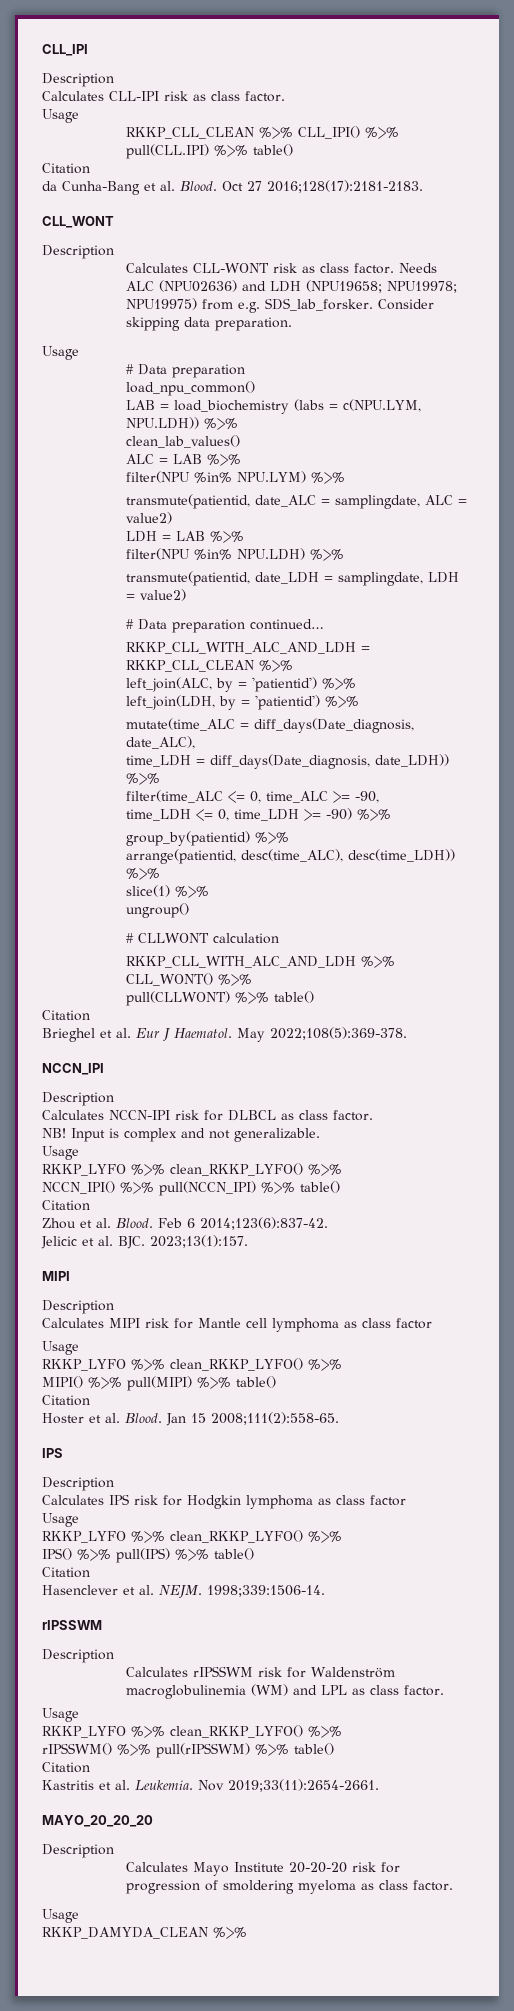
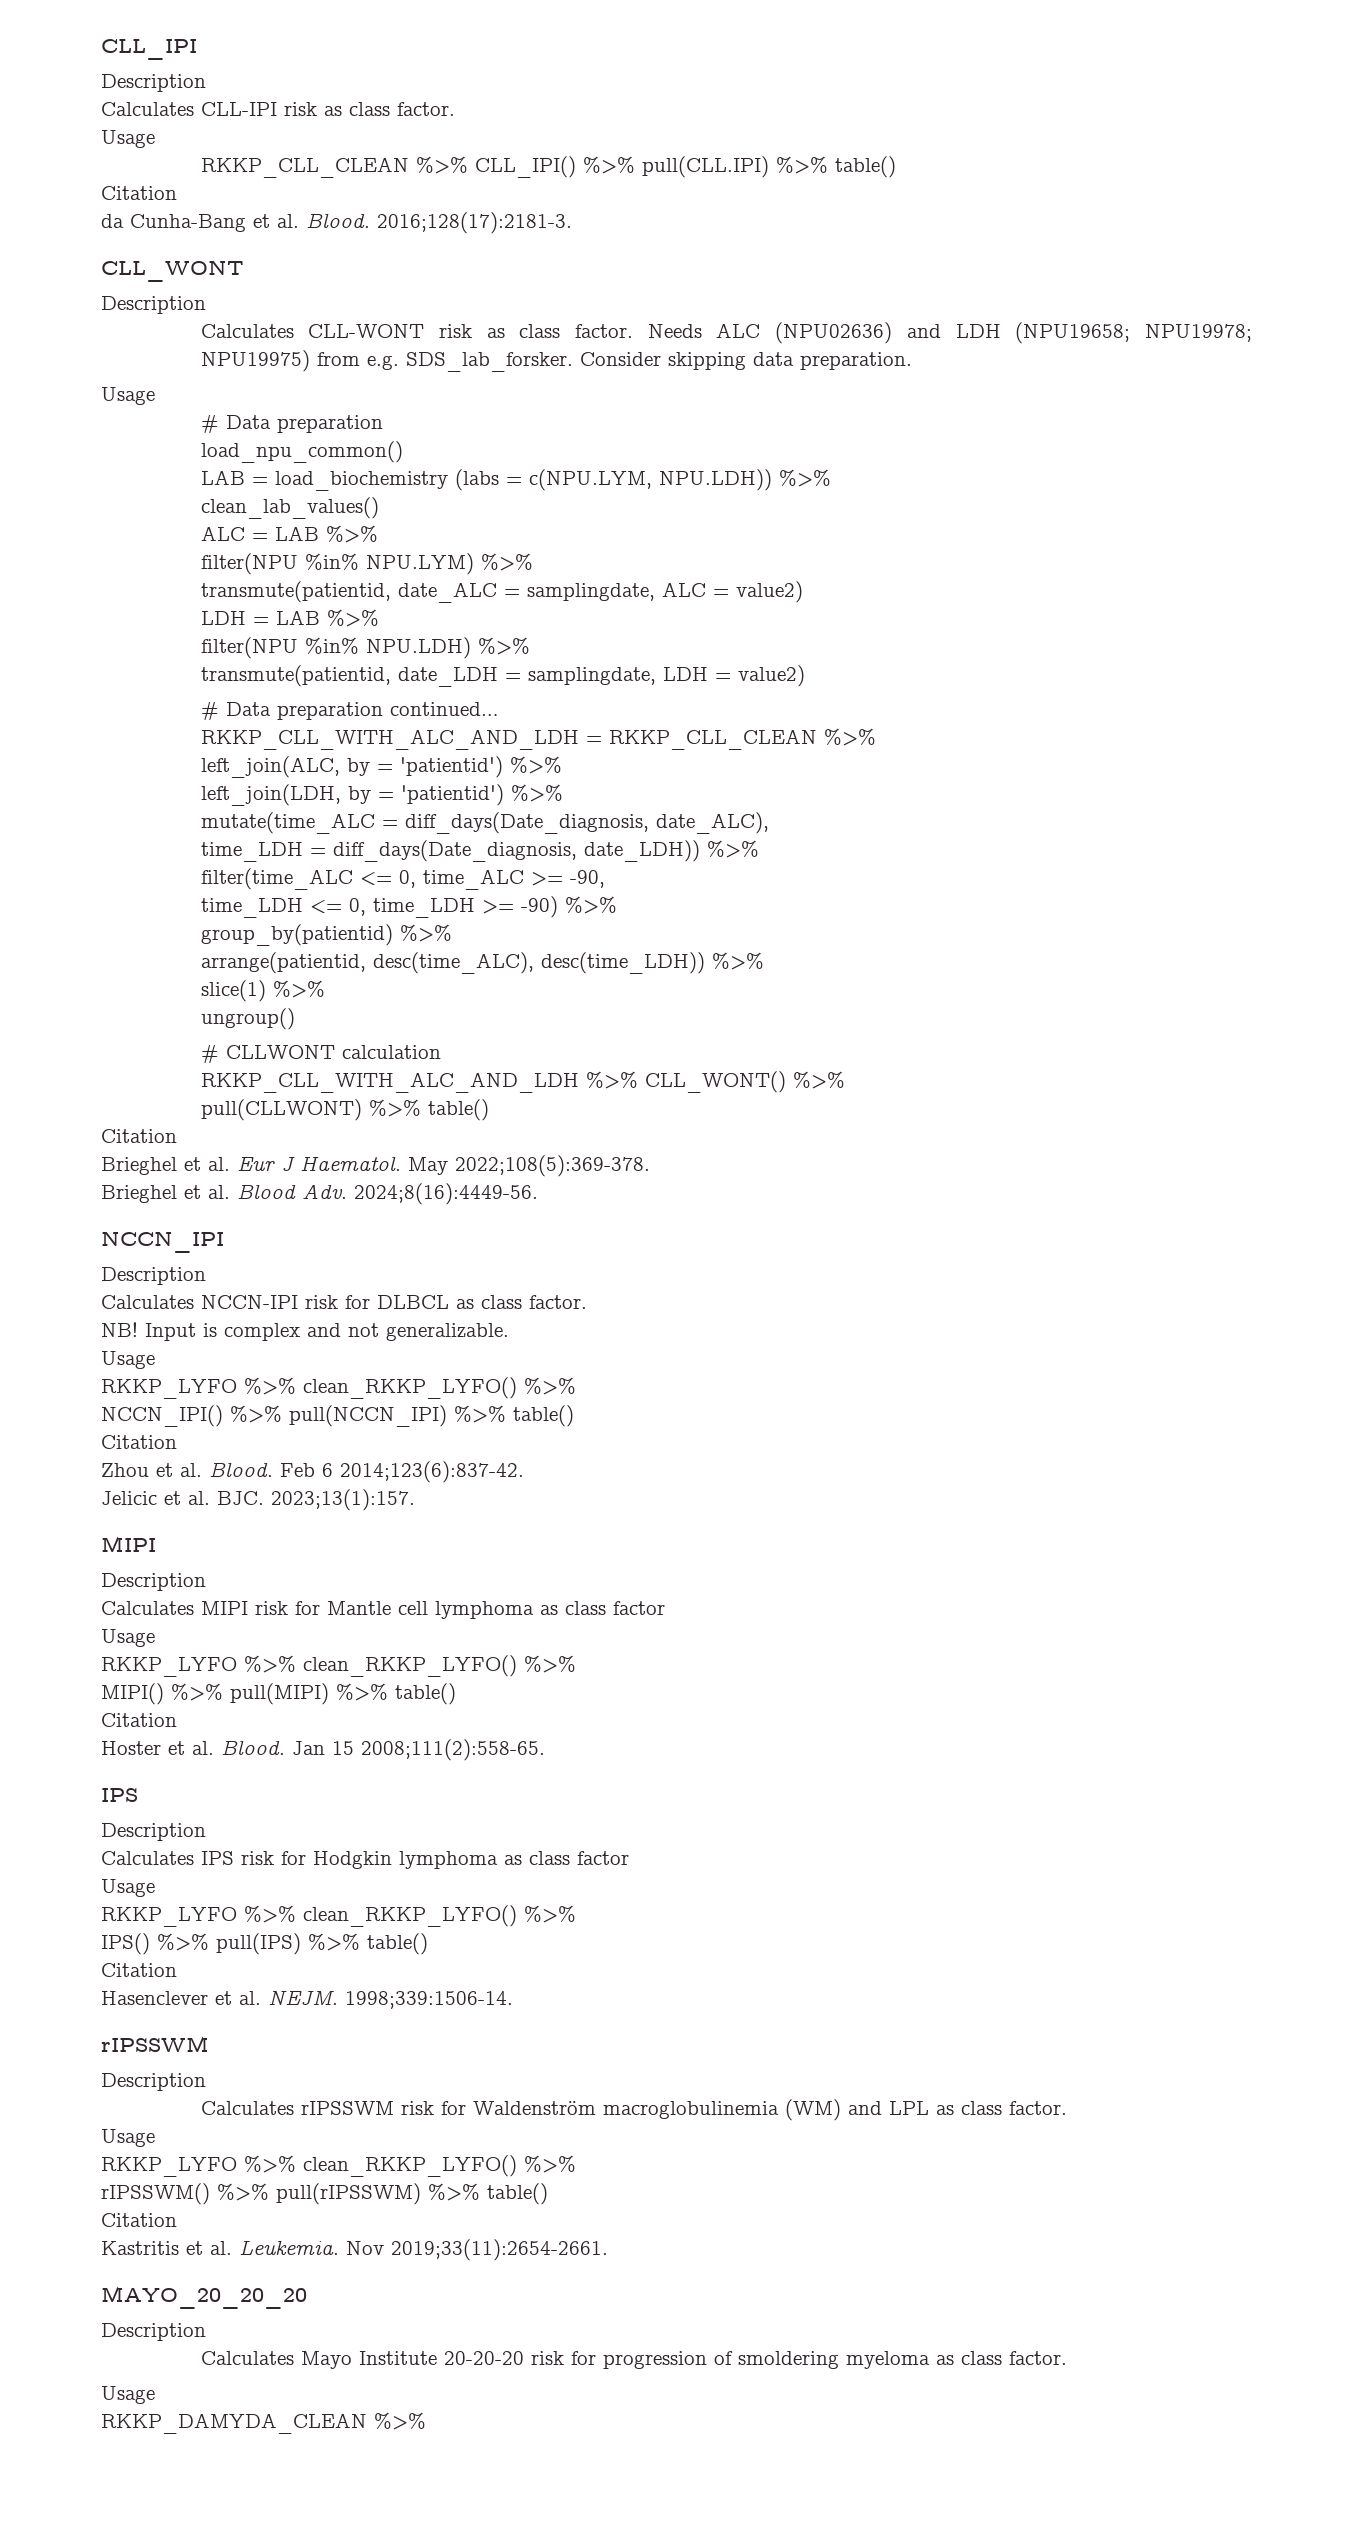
[222,180,423,193] Oct 27 2016;128(17):2181-2183. -> [377,212,572,234] 2016;128(17):2181-3.
(407, 1033) none -> [101,1183,538,1205] // Brieghel et al. Blood Adv. 2024;8(16):4449-56.

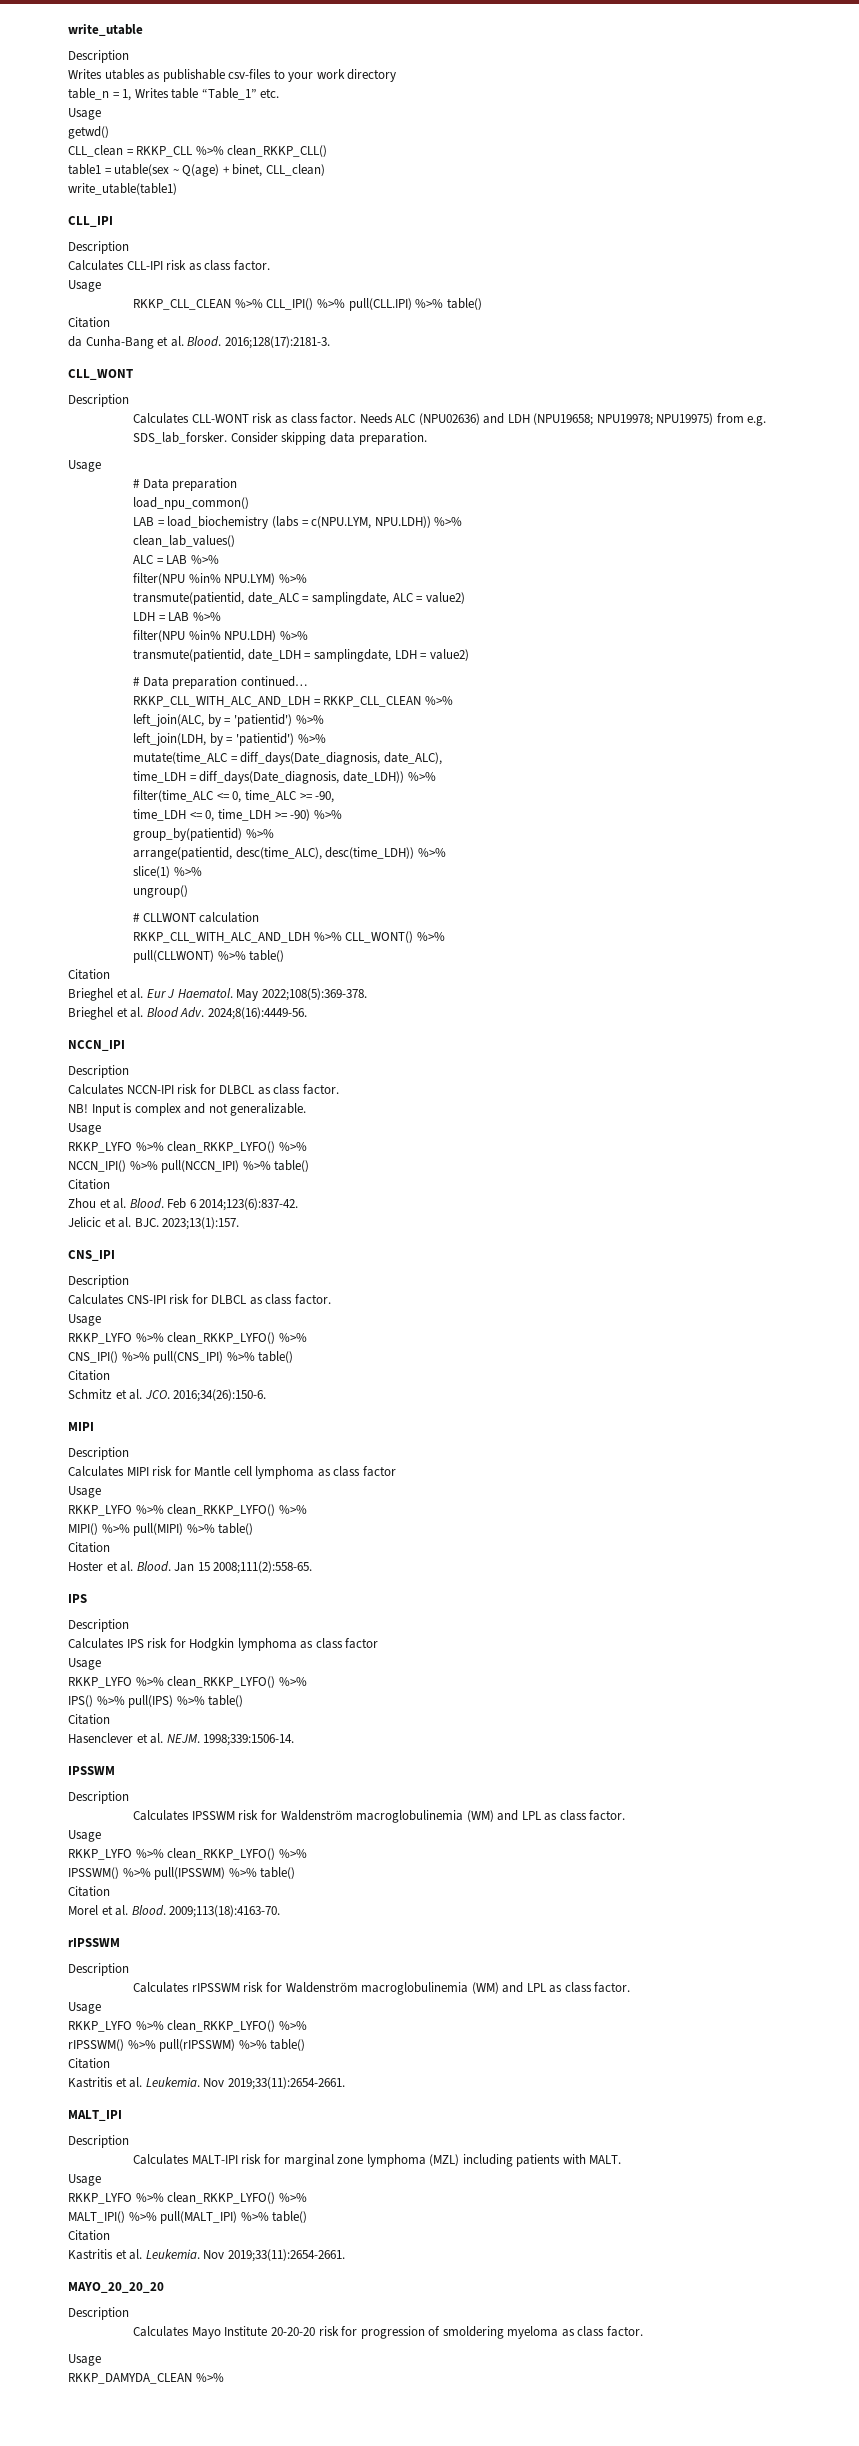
(101, 49) none -> [68,24,143,36] [68,50,129,63] [68,69,397,82] [68,88,280,101] [68,108,101,120] [68,126,109,139] [68,145,328,157] [68,164,325,177] [68,183,177,195] write_utable // Description // Writes utables as publishable csv-files to your work directory // table_n = 1, Writes table “Table_1” etc. // Usage // getwd() // CLL_clean = RKKP_CLL %>% clean_RKKP_CLL() // table1 = utable(sex ~ Q(age) + binet, CLL_clean) // write_utable(table1) //
(415, 1500) none -> [68,1250,115,1261] [68,1275,129,1288] [68,1294,331,1305] [68,1314,101,1326] [68,1332,307,1344] [68,1351,294,1364] [68,1370,110,1381] [68,1389,267,1402] // CNS_IPI // Description // Calculates CNS-IPI risk for DLBCL as class factor. // Usage // RKKP_LYFO %>% clean_RKKP_LYFO() %>% // CNS_IPI() %>% pull(CNS_IPI) %>% table() // Citation // Schmitz et al. JCO. 2016;34(26):150-6.
(513, 2000) none -> [68,1766,115,1775] [68,1791,129,1804] [133,1810,626,1823] [68,1830,101,1842] [68,1848,307,1860] [68,1867,296,1880] [68,1886,110,1897] [68,1905,281,1918] // IPSSWM // Description // Calculates IPSSWM risk for Waldenström macroglobulinemia (WM) and LPL as class factor. // Usage // RKKP_LYFO %>% clean_RKKP_LYFO() %>% // IPSSWM() %>% pull(IPSSWM) %>% table() // Citation // Morel et al. Blood. 2009;113(18):4163-70.
(608, 2250) none -> [68,2110,122,2121] [68,2135,129,2148] [133,2154,622,2167] [68,2174,101,2186] [68,2192,307,2204] [68,2211,308,2224] [68,2230,110,2241] [68,2249,345,2262] // MALT_IPI // Description // Calculates MALT-IPI risk for marginal zone lymphoma (MZL) including patients with MALT. // Usage // RKKP_LYFO %>% clean_RKKP_LYFO() %>% // MALT_IPI() %>% pull(MALT_IPI) %>% table() // Citation // Kastritis et al. Leukemia. Nov 2019;33(11):2654-2661.

